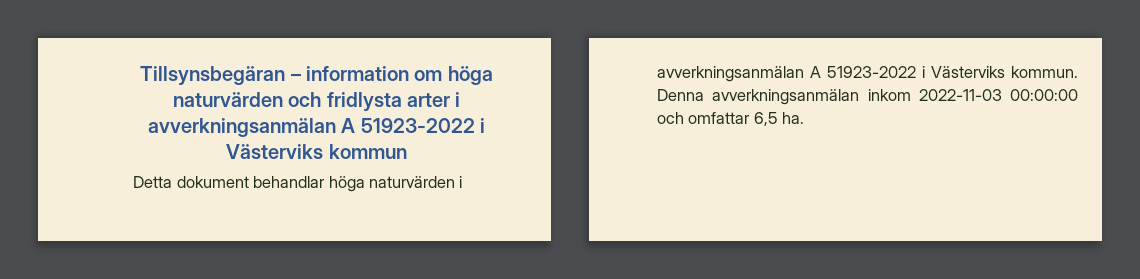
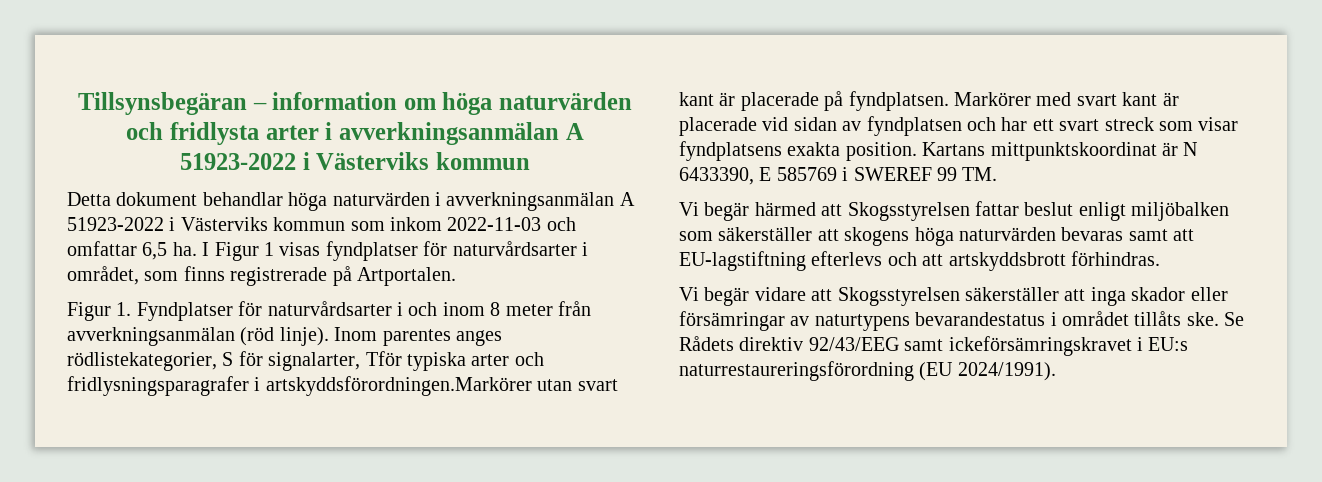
[1011,66,1078,78] [657,89,860,105] kommun. Denna avverkningsanmälan -> [273,217,385,231] kommun som
[1010,89,1078,101] 00:00:00 -> (542, 224) none
(805, 118) none -> [202,241,588,261] [67,266,456,286] [67,301,591,321] [67,327,502,346] [67,351,544,371] [67,376,618,396] [679,91,1179,111] [679,116,1239,136] [679,141,1198,161] [679,167,998,185] [679,201,1230,221] [679,227,1195,246] [679,251,1160,271] [679,287,1228,306] [679,311,1245,331] [679,336,1189,356] [679,361,1056,381] I Figur 1 visas fyndplatser för naturvårdsarter i området, som finns registrerade på Artportalen. // Figur 1. Fyndplatser för naturvårdsarter i och inom 8 meter från avverkningsanmälan (röd linje). Inom parentes anges rödlistekategorier, S för signalarter, Tför typiska arter och fridlysningsparagrafer i artskyddsförordningen.Markörer utan svart kant är placerade på fyndplatsen. Markörer med svart kant är placerade vid sidan av fyndplatsen och har ett svart streck som visar fyndplatsens exakta position. Kartans mittpunktskoordinat är N 6433390, E 585769 i SWEREF 99 TM. // Vi begär härmed att Skogsstyrelsen fattar beslut enligt miljöbalken som säkerställer att skogens höga naturvärden bevaras samt att EU-lagstiftning efterlevs och att artskyddsbrott förhindras. // Vi begär vidare att Skogsstyrelsen säkerställer att inga skador eller försämringar av naturtypens bevarandestatus i området tillåts ske. Se Rådets direktiv 92/43/EEG samt ickeförsämringskravet i EU:s naturrestaureringsförordning (EU 2024/1991).

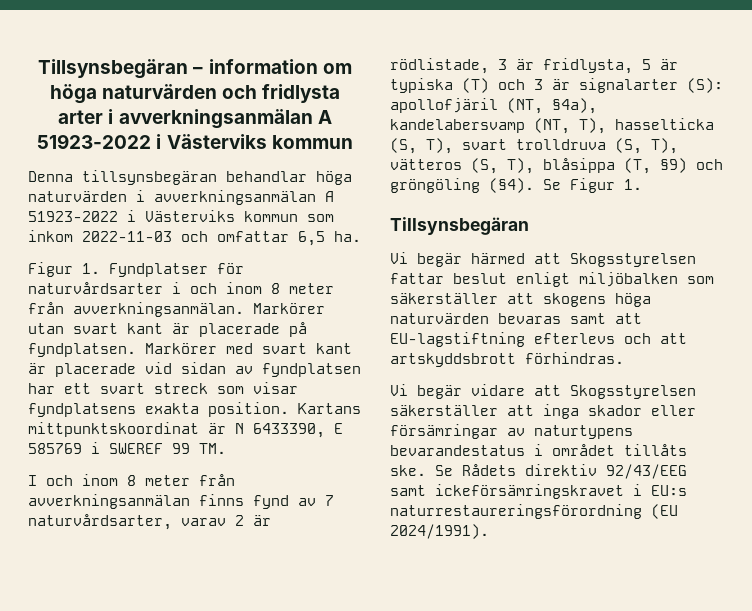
[67,192,198,206] Detta dokument -> [28,170,217,185] Denna tillsynsbegäran
[202,241,588,261] [67,266,456,286] I Figur 1 visas fyndplatser för naturvårdsarter i området, som finns registrerade på Artportalen. -> (361, 236) none
[67,327,502,346] [67,351,544,371] [67,376,532,396] avverkningsanmälan (röd linje). Inom parentes anges rödlistekategorier, S för signalarter, Tför typiska arter och fridlysningsparagrafer i artskyddsförordningen.Markörer -> [73,302,325,317] avverkningsanmälan. Markörer
[967,117,996,131] och -> (361, 370) none
(998, 174) none -> [28,474,235,486] [28,494,334,509] [28,514,271,530] [390,58,678,74] [390,78,723,93] [390,98,597,114] [390,118,714,134] [390,138,678,154] [390,158,723,174] [390,178,642,193] [390,217,529,235] // I och inom 8 meter från avverkningsanmälan finns fynd av 7 naturvårdsarter, varav 2 är rödlistade, 3 är fridlysta, 5 är typiska (T) och 3 är signalarter (S): apollofjäril (NT, §4a), kandelabersvamp (NT, T), hasselticka (S, T), svart trolldruva (S, T), vätteros (S, T), blåsippa (T, §9) och gröngöling (§4). Se Figur 1. // Tillsynsbegäran

